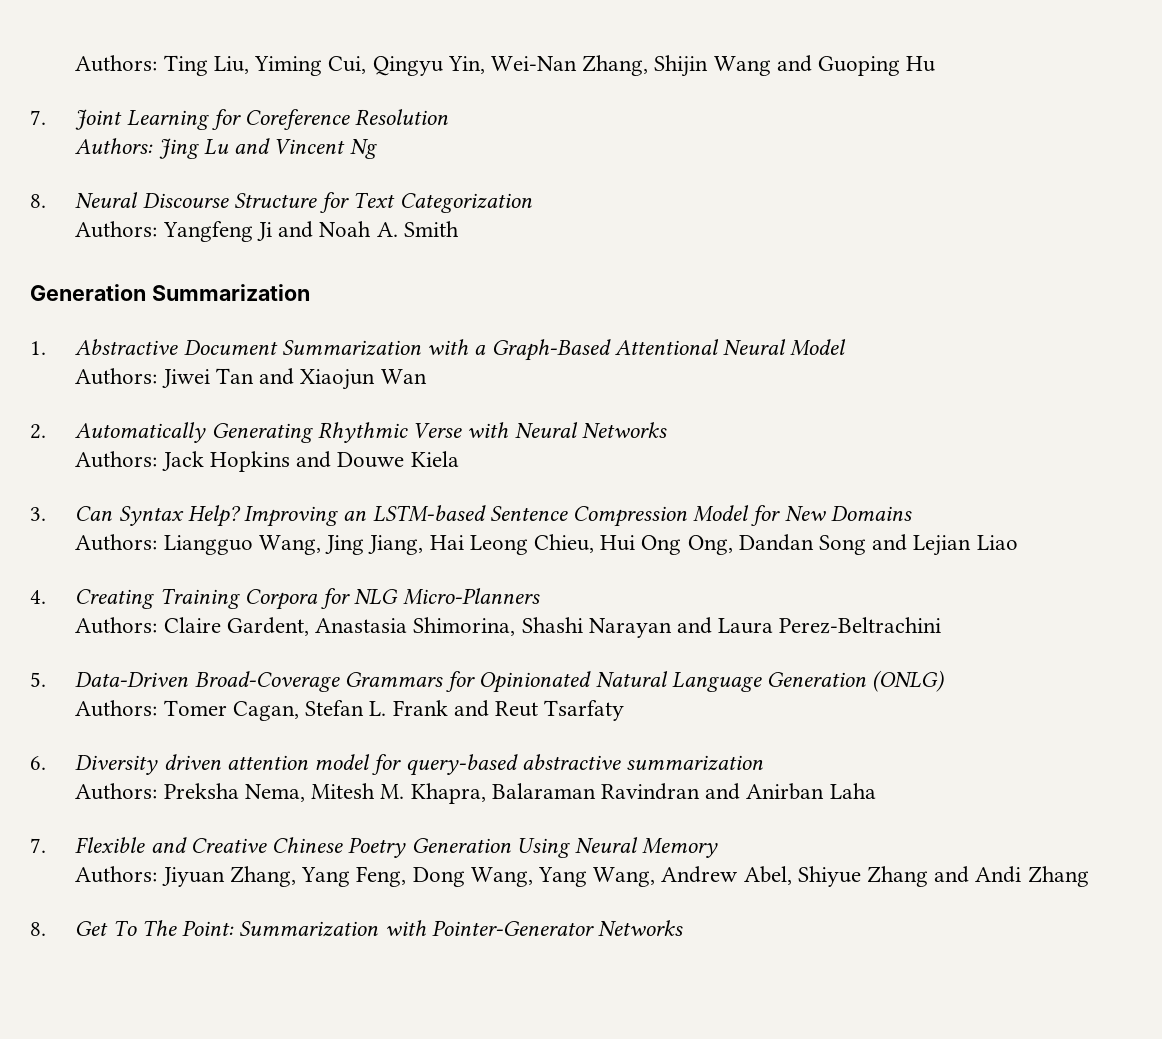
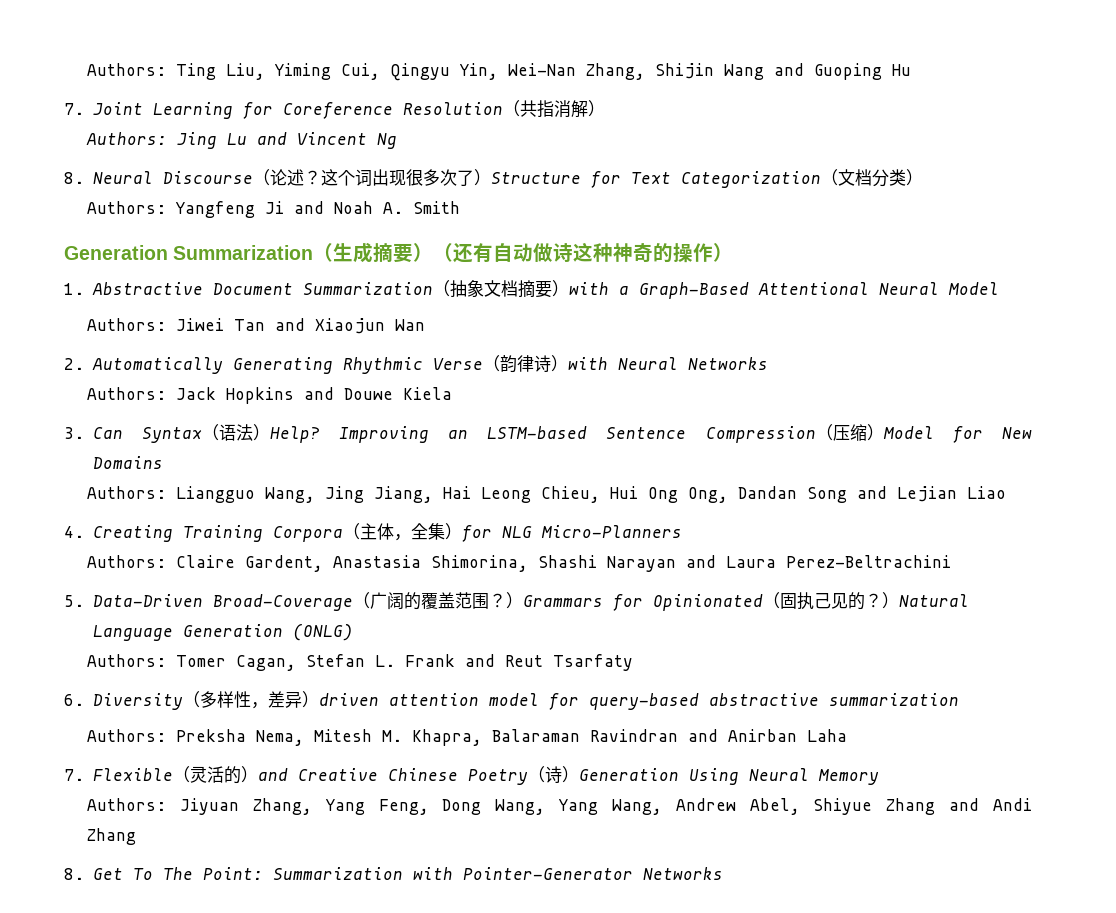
(449, 117) none -> [502,100,605,118] （共指消解）
(229, 200) none -> [252,169,491,186] （论述？这个词出现很多次了）
(532, 203) none -> [820,169,923,187] （文档分类）
(310, 292) none -> [313,242,734,263] （生成摘要）（还有自动做诗这种神奇的操作）
(421, 348) none -> [432,280,569,298] （抽象文档摘要）
(463, 431) none -> [482,355,568,373] （韵律诗）
(184, 516) none -> [201,424,270,441] （语法）
(687, 516) none -> [815,424,884,441] （压缩）
(318, 599) none -> [342,523,462,541] （主体，全集）
[344,671,592,693] Grammars for Opinionated -> [352,592,899,611] （广阔的覆盖范围？）Grammars for Opinionated（固执己见的？）
(159, 765) none -> [182,691,319,709] （多样性，差异）
(146, 845) none -> [172,766,258,784] （灵活的）
(407, 847) none -> [527,766,579,783] （诗）

